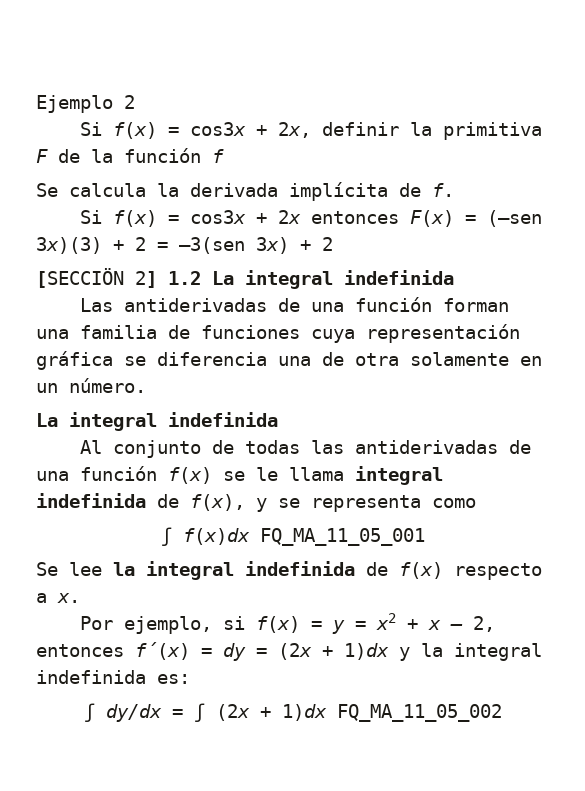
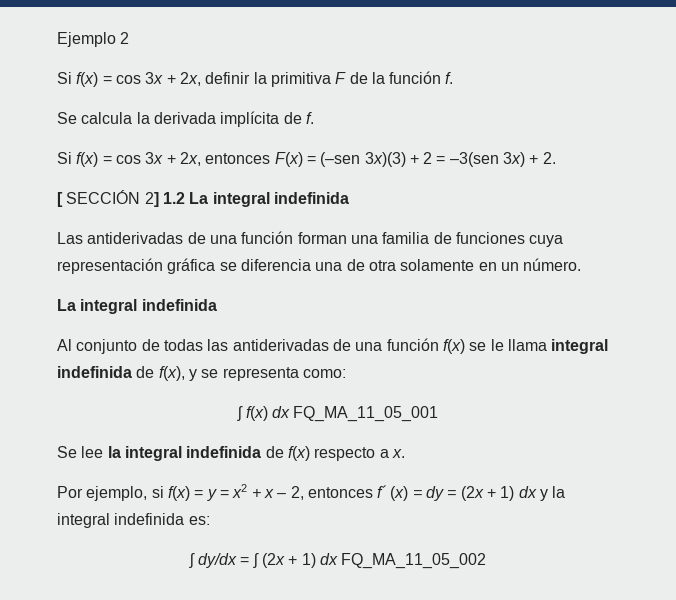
[189,122,246,136] cos3x -> [115,72,164,84] cos 3x
[212,149,224,163] f -> [445,72,454,84] f.
[189,210,301,224] cos3x + 2x -> [115,152,201,166] cos 3x + 2x,
[322,237,333,251] [36,268,124,288] 2 // [SECCIÖN -> [542,152,556,164] [57,190,141,207] 2. // [ SECCIÓN
[432,498,476,508] [160,527,250,546] como // ʃ f(x)dx -> [302,369,346,378] [236,406,291,421] como: // ʃ f(x) dx
[135,642,190,660] f´(x) -> [377,485,409,501] f´ (x)
[344,643,389,660] 1)dx -> [500,486,537,501] 1) dx
[281,704,327,721] 1)dx -> [301,553,338,568] 1) dx

